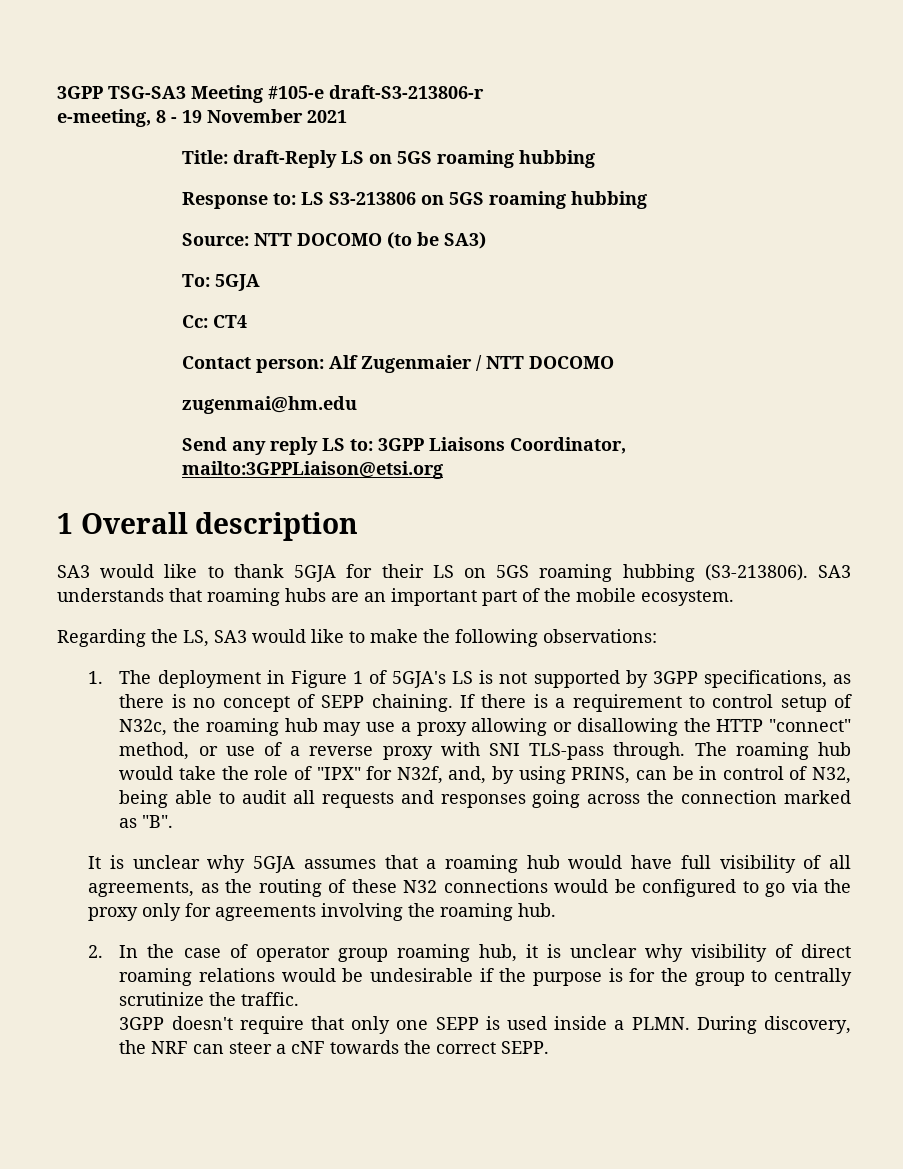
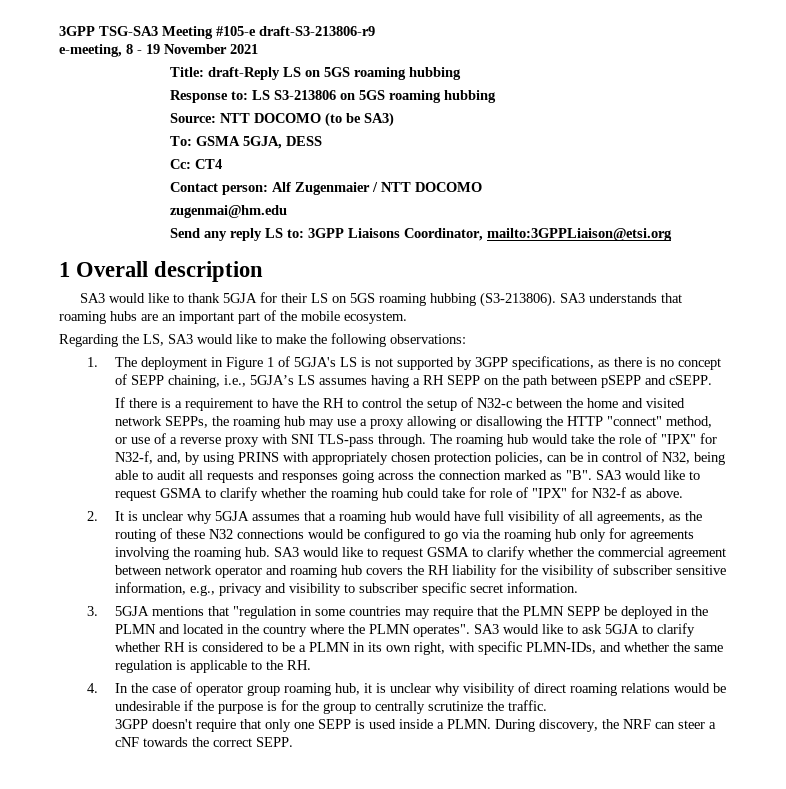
[329,85,484,99] draft-S3-213806-r -> [259,26,375,36] draft-S3-213806-r9
[214,274,260,291] 5GJA -> [196,136,323,149] GSMA 5GJA, DESS
[371,694,453,712] chaining. -> [167,375,712,388] chaining, i.e., 5GJA’s LS assumes having a RH SEPP on the path between pSEPP and cSEPP. //
[712,694,852,712] [119,719,168,736] control setup of N32c, -> [271,397,685,411] [114,416,208,428] have the RH to control the setup of N32-c between the home and visited network SEPPs,
[396,766,443,784] N32f, -> [114,451,153,464] N32-f,
[571,767,631,784] PRINS, -> [237,452,543,465] PRINS with appropriately chosen protection policies,
(174, 821) // -> [595,470,700,480] [114,487,683,501] [86,511,98,521] SA3 would like to request GSMA to clarify whether the roaming hub could take for role of "IPX" for N32-f as above. // 2.
[88,907,139,921] proxy -> [503,529,576,542] roaming hub
[88,945,104,958] // 2. -> [273,546,726,560] [114,564,726,578] [114,582,578,596] [86,606,708,619] [114,623,695,637] [114,641,723,655] [114,660,311,673] [86,683,98,693] SA3 would like to request GSMA to clarify whether the commercial agreement between network operator and roaming hub covers the RH liability for the visibility of subscriber sensitive information, e.g., privacy and visibility to subscriber specific secret information. // 3. 5GJA mentions that "regulation in some countries may require that the PLMN SEPP be deployed in the PLMN and located in the country where the PLMN operates". SA3 would like to ask 5GJA to clarify whether RH is considered to be a PLMN in its own right, with specific PLMN-IDs, and whether the same regulation is applicable to the RH. // 4.

